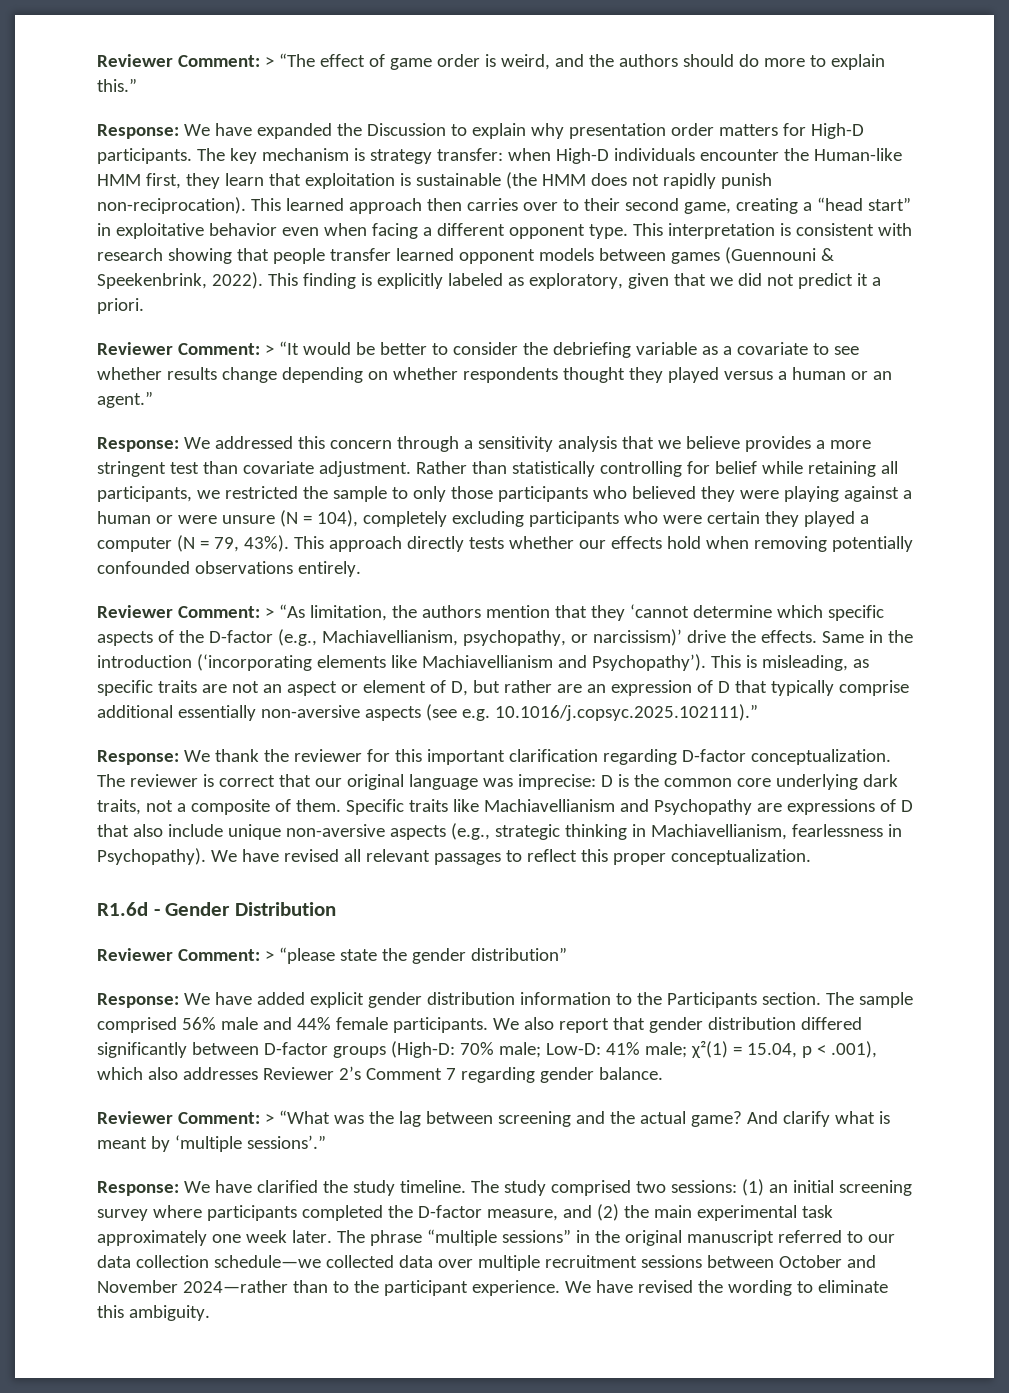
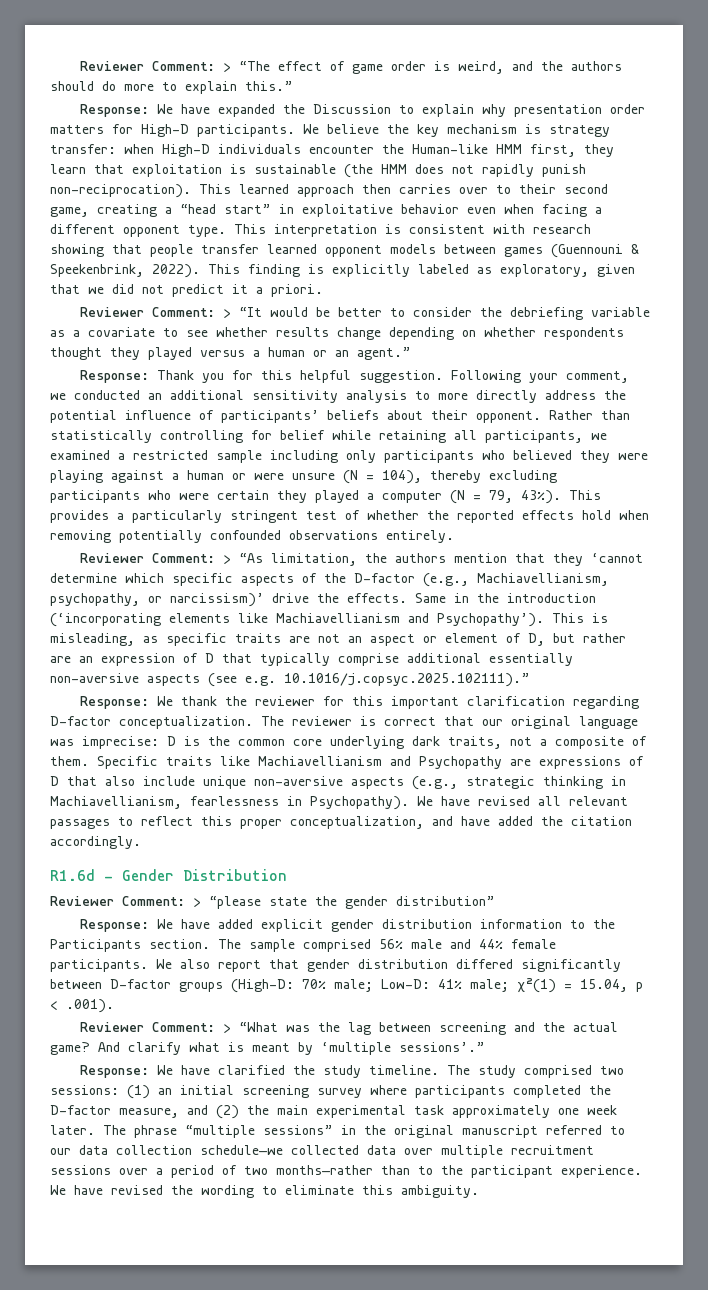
[196,148,225,161] The -> [303,124,409,134] We believe the
[183,436,871,452] [97,461,411,477] We addressed this concern through a sensitivity analysis that we believe provides a more stringent test than covariate adjustment. -> [156,370,629,383] [50,390,626,403] [50,410,541,423] Thank you for this helpful suggestion. Following your comment, we conducted an additional sensitivity analysis to more directly address the potential influence of participants’ beliefs about their opponent.
[224,486,493,502] restricted the sample to only those -> [50,450,376,463] examined a restricted sample including only
[362,511,447,527] completely -> [430,470,481,483] thereby
[328,536,606,552] approach directly tests whether our -> [50,510,514,523] provides a particularly stringent test of whether the reported
[670,849,811,865] conceptualization. -> [290,816,632,829] [50,836,141,849] conceptualization, and have added the citation accordingly.
[830,1041,877,1058] [97,1066,663,1083] .001), which also addresses Reviewer 2’s Comment 7 regarding gender balance. -> [66,999,114,1013] .001).
[706,1255,876,1268] [97,1280,288,1293] between October and November 2024—rather -> [119,1165,373,1178] over a period of two months—rather

